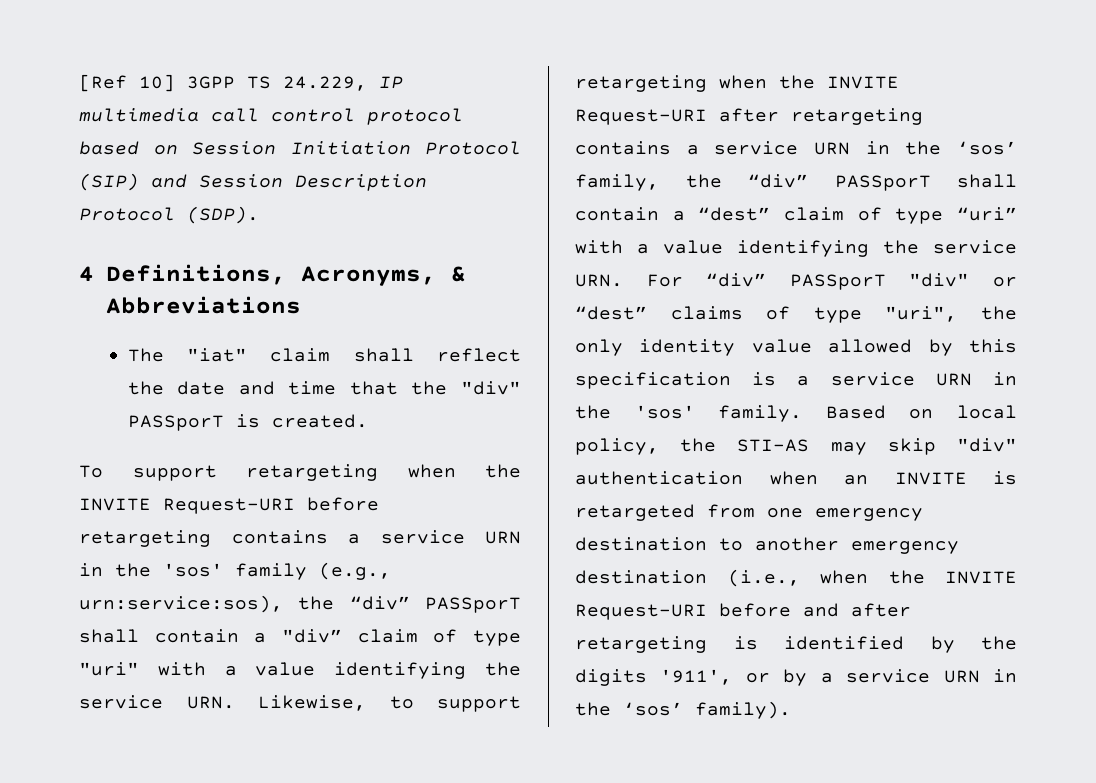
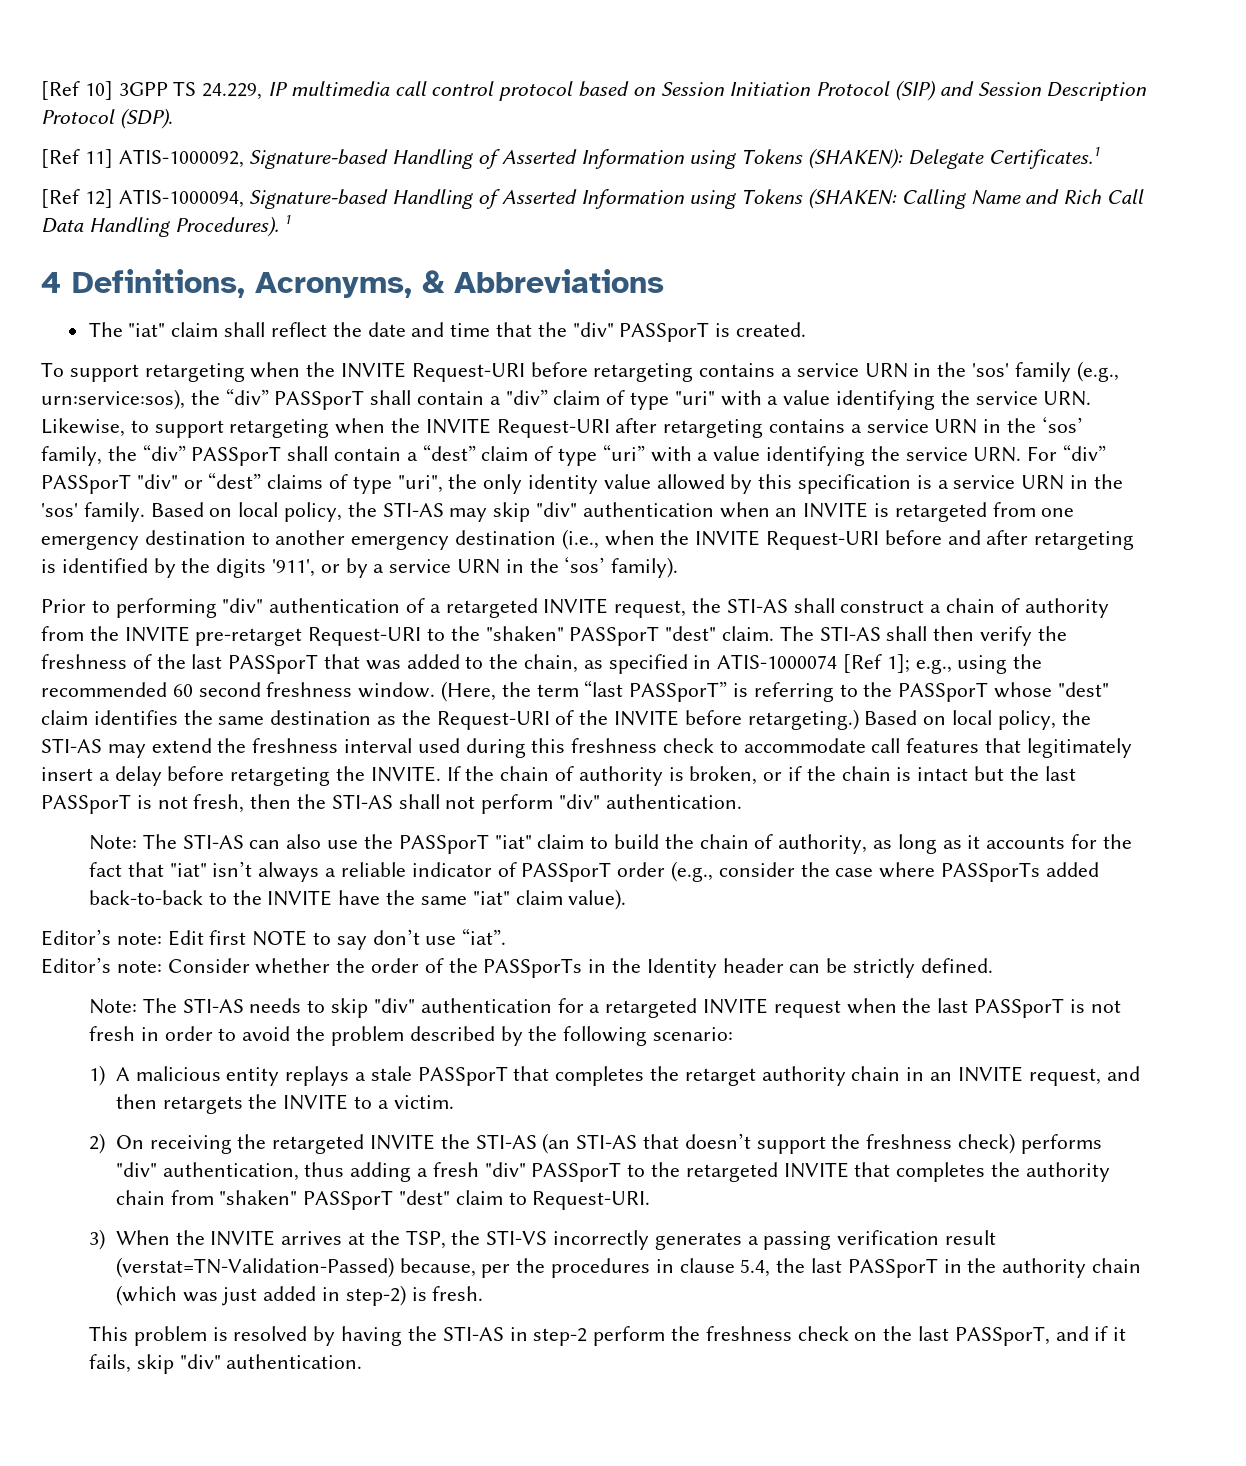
(259, 215) none -> [41,146,1100,169] [41,188,1145,209] [41,214,292,237] // [Ref 11] ATIS-1000092, Signature-based Handling of Asserted Information using Tokens (SHAKEN): Delegate Certificates.1 // [Ref 12] ATIS-1000094, Signature-based Handling of Asserted Information using Tokens (SHAKEN: Calling Name and Rich Call Data Handling Procedures). 1
(791, 710) none -> [41,598,1109,618] [41,626,1067,646] [41,654,1043,674] [41,680,1109,702] [41,709,1091,730] [41,738,1132,758] [41,766,1076,786] [41,794,742,814] [89,834,1132,854] [89,861,1099,882] [89,889,627,910] [41,928,507,950] [41,957,993,978] [89,998,1121,1018] [89,1026,733,1046] [89,1065,1140,1086] [115,1094,454,1114] [89,1133,1102,1154] [115,1162,1110,1182] [115,1190,651,1210] [89,1229,997,1250] [115,1257,1142,1278] [115,1285,484,1306] [89,1326,1127,1346] [89,1354,363,1374] // Prior to performing "div" authentication of a retargeted INVITE request, the STI-AS shall construct a chain of authority from the INVITE pre-retarget Request-URI to the "shaken" PASSporT "dest" claim. The STI-AS shall then verify the freshness of the last PASSporT that was added to the chain, as specified in ATIS-1000074 [Ref 1]; e.g., using the recommended 60 second freshness window. (Here, the term “last PASSporT” is referring to the PASSporT whose "dest" claim identifies the same destination as the Request-URI of the INVITE before retargeting.) Based on local policy, the STI-AS may extend the freshness interval used during this freshness check to accommodate call features that legitimately insert a delay before retargeting the INVITE. If the chain of authority is broken, or if the chain is intact but the last PASSporT is not fresh, then the STI-AS shall not perform "div" authentication. // Note: The STI-AS can also use the PASSporT "iat" claim to build the chain of authority, as long as it accounts for the fact that "iat" isn’t always a reliable indicator of PASSporT order (e.g., consider the case where PASSporTs added back-to-back to the INVITE have the same "iat" claim value). // Editor’s note: Edit first NOTE to say don’t use “iat”. // Editor’s note: Consider whether the order of the PASSporTs in the Identity header can be strictly defined. // Note: The STI-AS needs to skip "div" authentication for a retargeted INVITE request when the last PASSporT is not fresh in order to avoid the problem described by the following scenario: // 1) A malicious entity replays a stale PASSporT that completes the retarget authority chain in an INVITE request, and then retargets the INVITE to a victim. // 2) On receiving the retargeted INVITE the STI-AS (an STI-AS that doesn’t support the freshness check) performs "div" authentication, thus adding a fresh "div" PASSporT to the retargeted INVITE that completes the authority chain from "shaken" PASSporT "dest" claim to Request-URI. // 3) When the INVITE arrives at the TSP, the STI-VS incorrectly generates a passing verification result (verstat=TN-Validation-Passed) because, per the procedures in clause 5.4, the last PASSporT in the authority chain (which was just added in step-2) is fresh. // This problem is resolved by having the STI-AS in step-2 perform the freshness check on the last PASSporT, and if it fails, skip "div" authentication.

